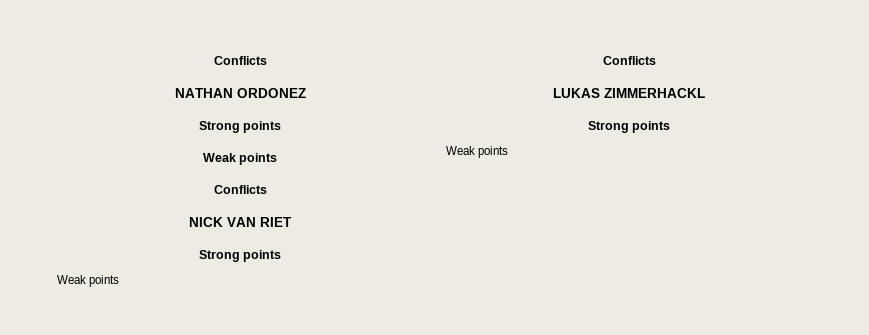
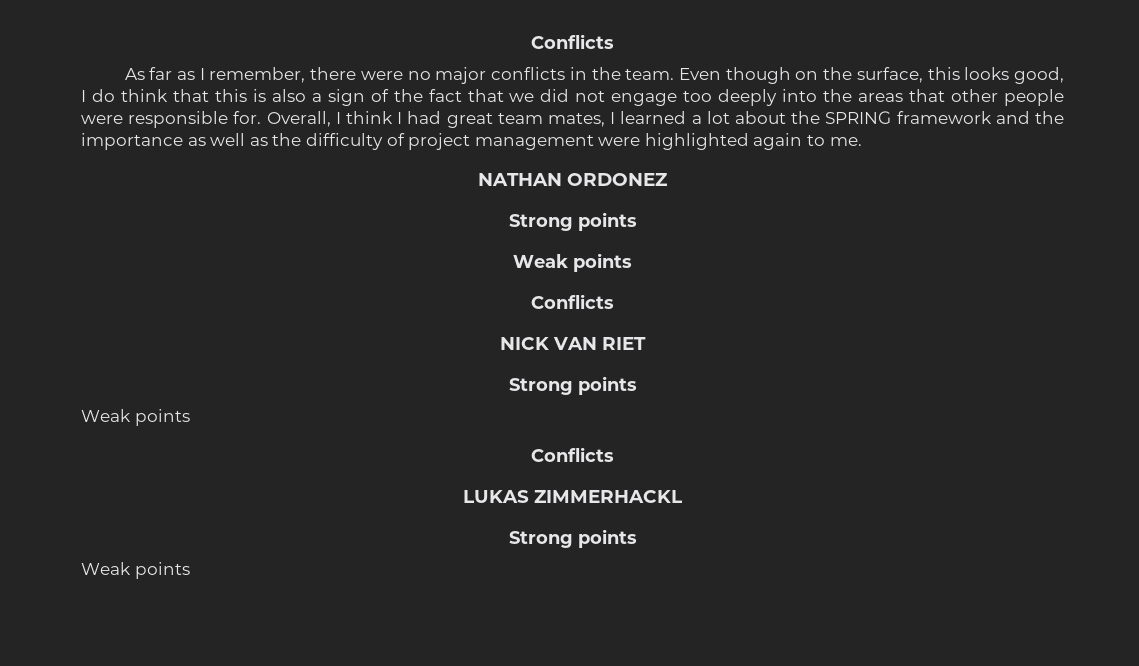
[213,56,267,65] Conflicts -> [531,34,614,49] [124,67,1064,84] [81,89,1065,106] [81,111,1065,128] [81,133,862,150] Conflicts // As far as I remember, there were no major conflicts in the team. Even though on the surface, this looks good, I do think that this is also a sign of the fact that we did not engage too deeply into the areas that other people were responsible for. Overall, I think I had great team mates, I learned a lot about the SPRING framework and the importance as well as the difficulty of project management were highlighted again to me.

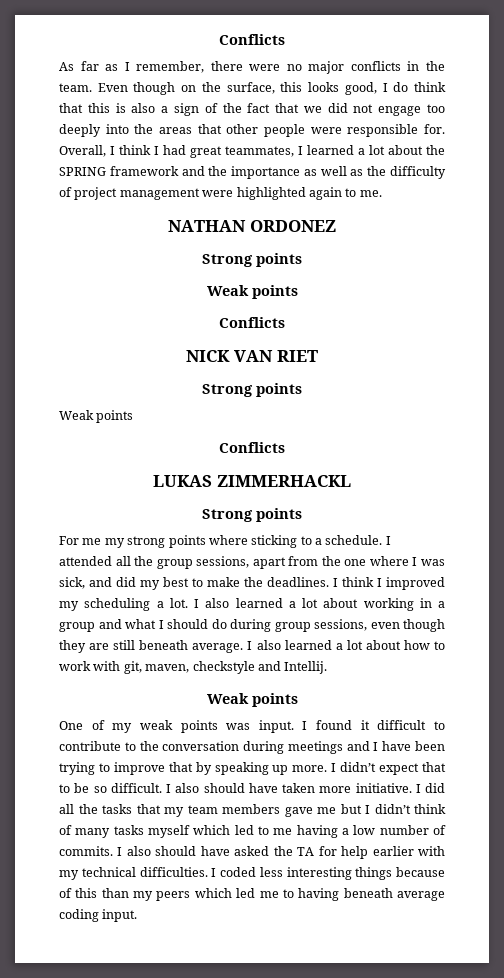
[497,113,605,127] team mates, -> [225,146,294,157] teammates,
[81,562,190,579] Weak points -> [59,535,391,548] [59,556,446,569] [59,577,445,590] [59,598,445,611] [59,619,445,632] [59,640,445,653] [59,661,328,674] [206,693,298,707] [59,720,445,733] [59,741,445,754] [59,762,447,775] [59,783,445,793] [59,804,446,817] [59,825,446,838] [59,846,445,859] [59,867,445,880] [59,888,446,901] [59,909,138,922] For me my strong points where sticking to a schedule. I attended all the group sessions, apart from the one where I was sick, and did my best to make the deadlines. I think I improved my scheduling a lot. I also learned a lot about working in a group and what I should do during group sessions, even though they are still beneath average. I also learned a lot about how to work with git, maven, checkstyle and Intellij. // Weak points // One of my weak points was input. I found it difficult to contribute to the conversation during meetings and I have been trying to improve that by speaking up more. I didn’t expect that to be so difficult. I also should have taken more initiative. I did all the tasks that my team members gave me but I didn’t think of many tasks myself which led to me having a low number of commits. I also should have asked the TA for help earlier with my technical difficulties. I coded less interesting things because of this than my peers which led me to having beneath average coding input.

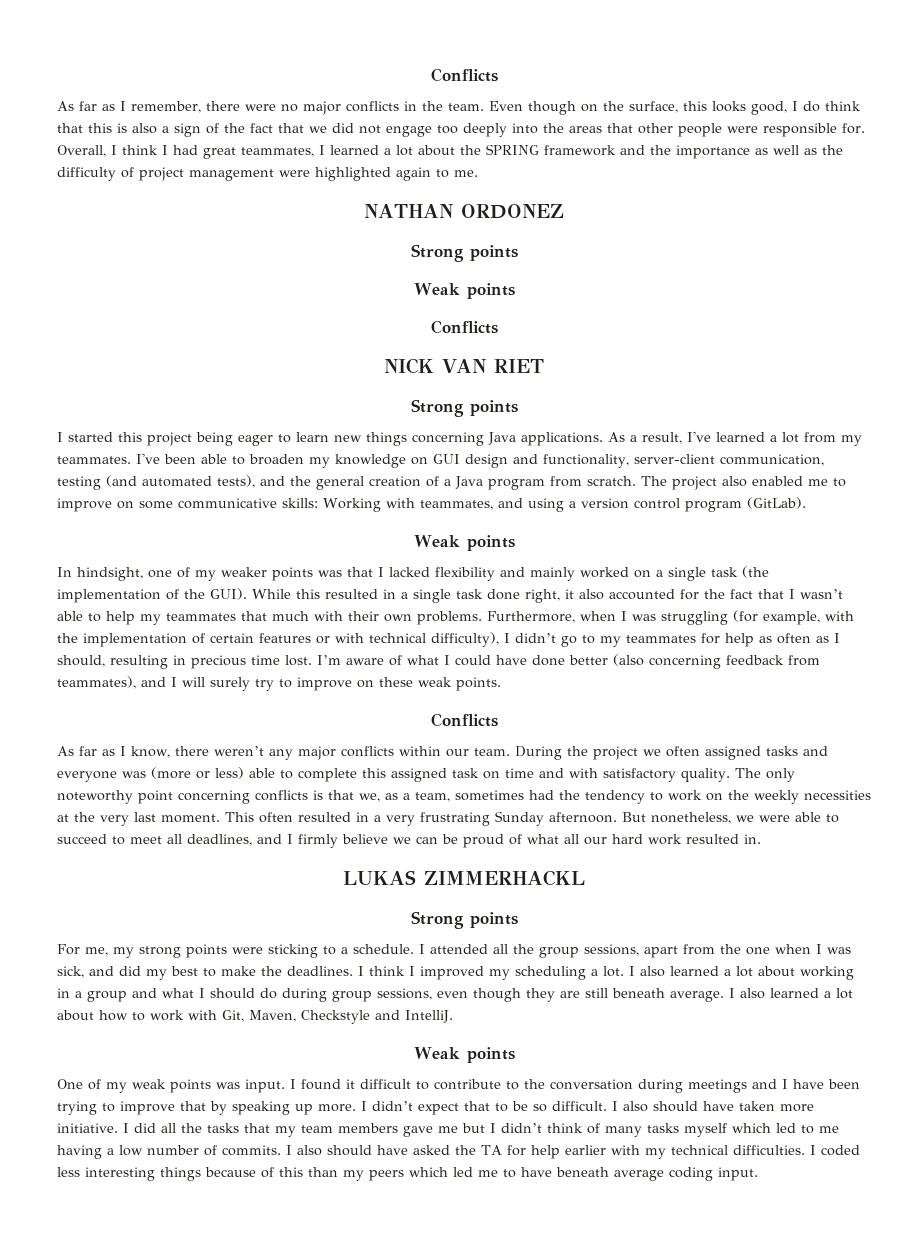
[59,410,134,423] [219,442,285,453] Weak points // Conflicts -> [57,431,862,446] [57,453,824,468] [57,475,846,490] [57,497,806,512] [413,535,515,551] [57,566,769,581] [57,588,843,603] [57,610,854,625] [57,632,840,647] [57,654,820,669] [57,676,501,691] [430,713,498,727] [57,746,828,760] [57,767,795,782] [57,790,871,804] [57,811,839,826] [57,834,761,848] I started this project being eager to learn new things concerning Java applications. As a result, I've learned a lot from my teammates. I've been able to broaden my knowledge on GUI design and functionality, server-client communication, testing (and automated tests), and the general creation of a Java program from scratch. The project also enabled me to improve on some communicative skills: Working with teammates, and using a version control program (GitLab). // Weak points // In hindsight, one of my weaker points was that I lacked flexibility and mainly worked on a single task (the implementation of the GUI). While this resulted in a single task done right, it also accounted for the fact that I wasn’t able to help my teammates that much with their own problems. Furthermore, when I was struggling (for example, with the implementation of certain features or with technical difficulty), I didn’t go to my teammates for help as often as I should, resulting in precious time lost. I’m aware of what I could have done better (also concerning feedback from teammates), and I will surely try to improve on these weak points. // Conflicts // As far as I know, there weren’t any major conflicts within our team. During the project we often assigned tasks and everyone was (more or less) able to complete this assigned task on time and with satisfactory quality. The only noteworthy point concerning conflicts is that we, as a team, sometimes had the tendency to work on the weekly necessities at the very last moment. This often resulted in a very frustrating Sunday afternoon. But nonetheless, we were able to succeed to meet all deadlines, and I firmly believe we can be proud of what all our hard work resulted in.
[82,538,102,545] me -> [85,947,108,956] me,
[208,535,248,545] where -> [232,947,263,954] were
[369,556,409,566] where -> [775,944,811,954] when
[123,661,328,674] git, maven, checkstyle and Intellij. -> [222,1010,453,1024] Git, Maven, Checkstyle and IntelliJ.
[298,888,340,901] having -> [521,1167,552,1177] have

